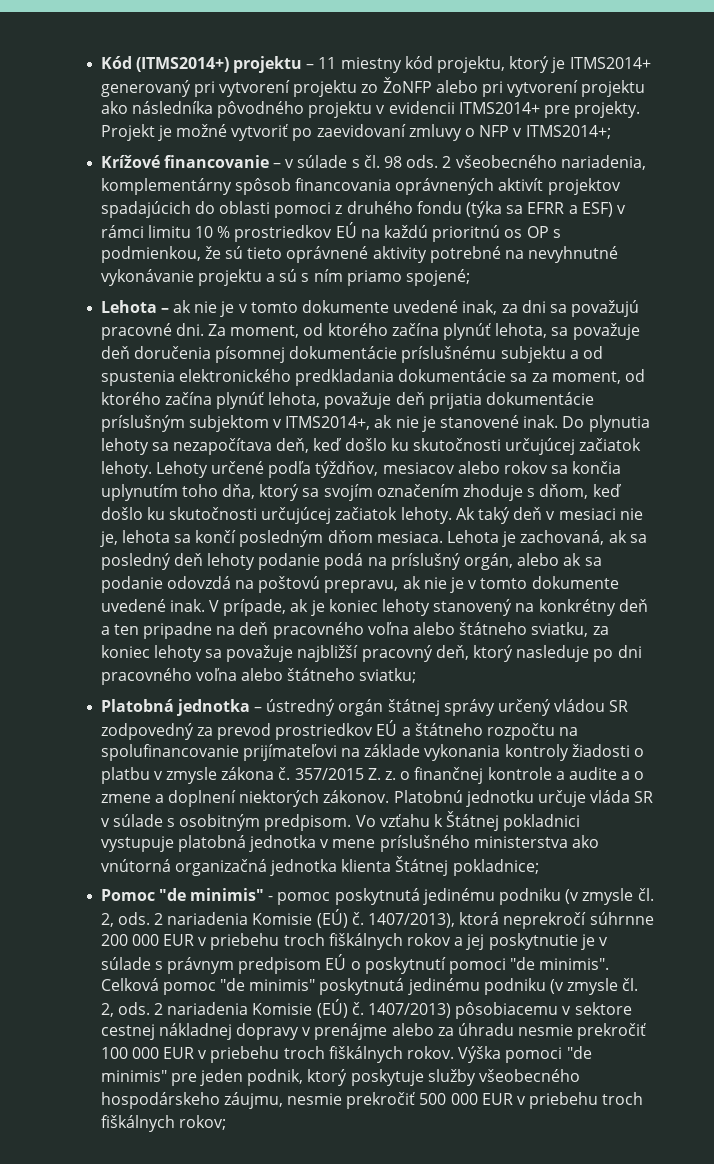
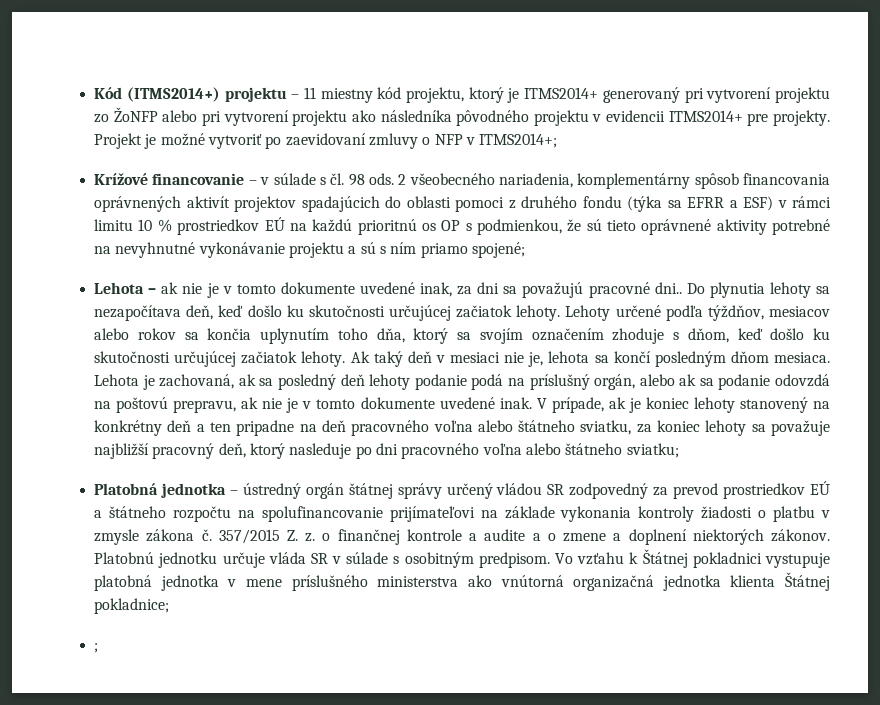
[175,323,640,340] [100,346,604,363] [100,369,646,386] [100,392,595,409] [100,415,559,432] dni. Za moment, od ktorého začína plynúť lehota, sa považuje deň doručenia písomnej dokumentácie príslušnému subjektu a od spustenia elektronického predkladania dokumentácie sa za moment, od ktorého začína plynúť lehota, považuje deň prijatia dokumentácie príslušným subjektom v ITMS2014+, ak nie je stanovené inak. -> [654,282,682,294] dni..
[100,888,654,905] [100,909,654,929] [100,933,608,950] [100,954,610,974] [100,978,639,995] [100,999,632,1019] [100,1023,647,1040] [100,1046,592,1063] [100,1069,581,1086] [100,1092,644,1109] [100,1115,226,1132] Pomoc "de minimis" - pomoc poskytnutá jedinému podniku (v zmysle čl. 2, ods. 2 nariadenia Komisie (EÚ) č. 1407/2013), ktorá neprekročí súhrnne 200 000 EUR v priebehu troch fiškálnych rokov a jej poskytnutie je v súlade s právnym predpisom EÚ o poskytnutí pomoci "de minimis". Celková pomoc "de minimis" poskytnutá jedinému podniku (v zmysle čl. 2, ods. 2 nariadenia Komisie (EÚ) č. 1407/2013) pôsobiacemu v sektore cestnej nákladnej dopravy v prenájme alebo za úhradu nesmie prekročiť 100 000 EUR v priebehu troch fiškálnych rokov. Výška pomoci "de minimis" pre jeden podnik, ktorý poskytuje služby všeobecného hospodárskeho záujmu, nesmie prekročiť 500 000 EUR v priebehu troch fiškálnych rokov; -> [94,643,99,653] ;

